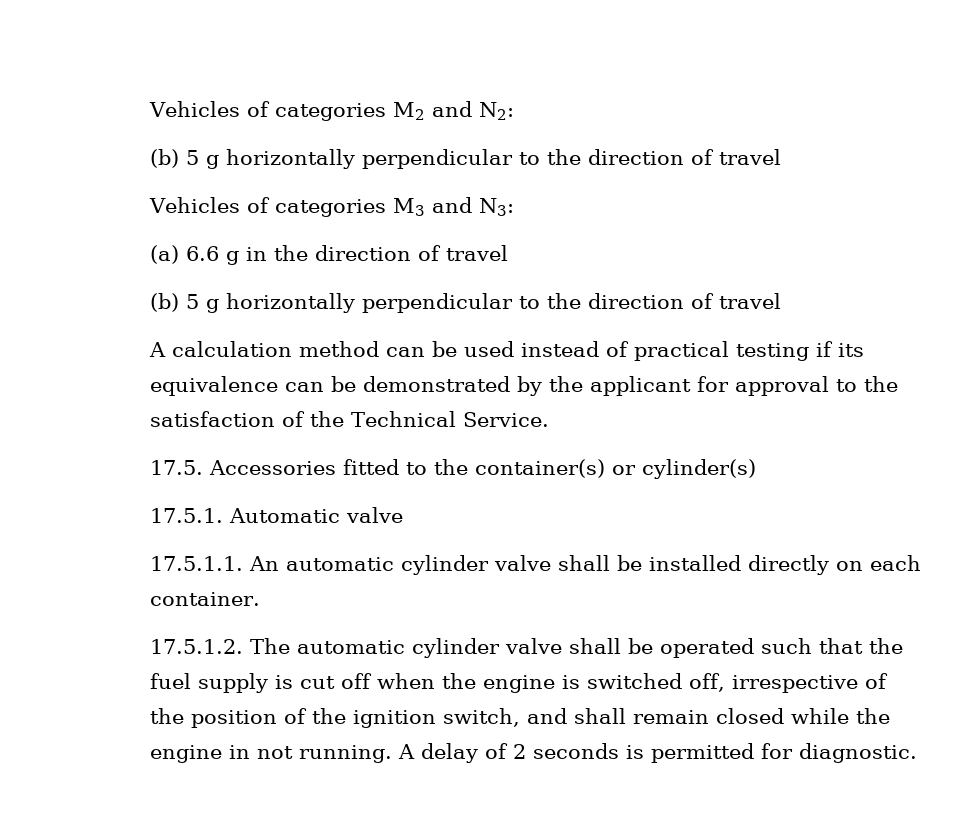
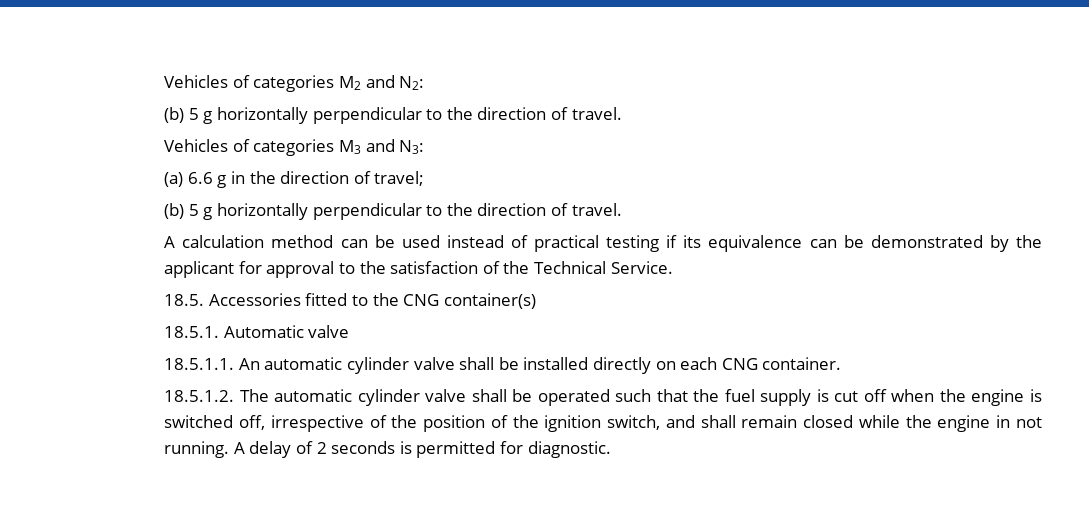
[718,149,781,165] travel -> [571,107,622,120] travel.
[445,245,508,261] [149,293,781,313] travel // (b) 5 g horizontally perpendicular to the direction of travel -> [374,171,425,186] [164,203,622,220] travel; // (b) 5 g horizontally perpendicular to the direction of travel.
[149,460,203,475] 17.5. -> [164,294,205,306] 18.5.
(468, 467) none -> [403,294,440,306] CNG
[611,459,756,479] [149,508,223,523] or cylinder(s) // 17.5.1. -> [164,326,220,338] // 18.5.1.
[149,556,243,571] 17.5.1.1. -> [164,358,235,370] 18.5.1.1.
(921, 563) none -> [721,358,758,370] CNG
[149,639,243,654] 17.5.1.2. -> [164,390,235,402] 18.5.1.2.

